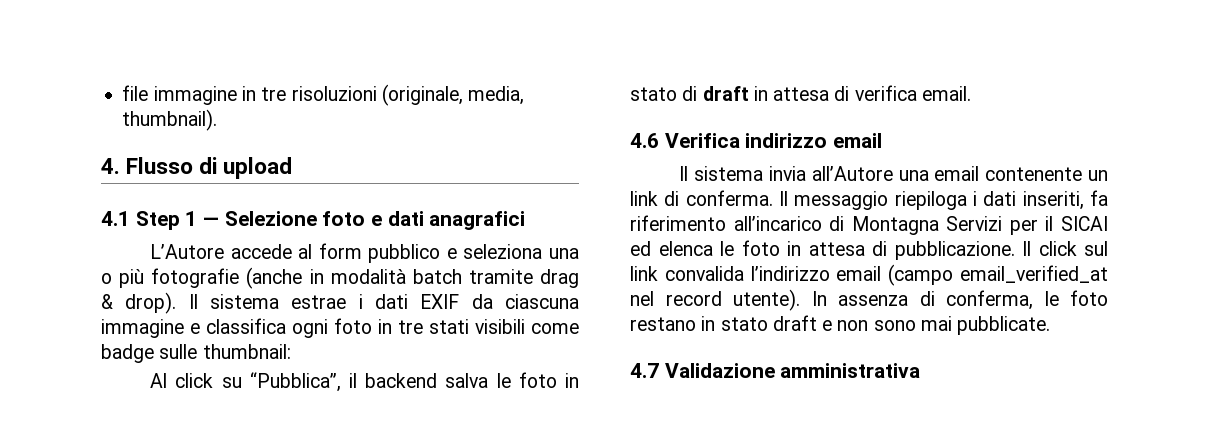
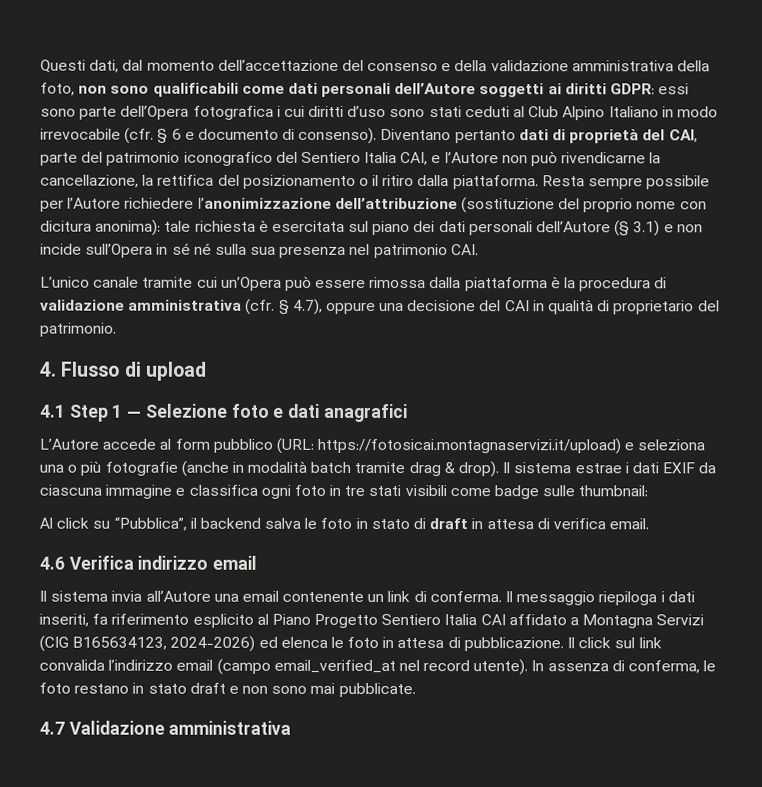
[122,84,525,106] [122,109,218,131] file immagine in tre risoluzioni (originale, media, thumbnail). -> [40,59,711,73] [40,82,690,98] [40,105,718,121] [40,127,698,144] [40,151,662,167] [40,174,711,190] [40,197,707,214] [40,219,703,237] [40,242,479,259] [40,275,668,292] [40,298,720,315] [40,322,117,337] Questi dati, dal momento dell’accettazione del consenso e della validazione amministrativa della foto, non sono qualificabili come dati personali dell’Autore soggetti ai diritti GDPR: essi sono parte dell’Opera fotografica i cui diritti d’uso sono stati ceduti al Club Alpino Italiano in modo irrevocabile (cfr. § 6 e documento di consenso). Diventano pertanto dati di proprietà del CAI, parte del patrimonio iconografico del Sentiero Italia CAI, e l’Autore non può rivendicarne la cancellazione, la rettifica del posizionamento o il ritiro dalla piattaforma. Resta sempre possibile per l’Autore richiedere l’anonimizzazione dell’attribuzione (sostituzione del proprio nome con dicitura anonima): tale richiesta è esercitata sul piano dei dati personali dell’Autore (§ 3.1) e non incide sull’Opera in sé né sulla sua presenza nel patrimonio CAI. // L’unico canale tramite cui un’Opera può essere rimossa dalla piattaforma è la procedura di validazione amministrativa (cfr. § 4.7), oppure una decisione del CAI in qualità di proprietario del patrimonio.
(441, 253) none -> [275,437,622,455] (URL: https://fotosicai.montagnaservizi.it/upload)
[733,216,1108,235] all’incarico di Montagna Servizi per il SICAI -> [192,613,705,629] [39,635,256,652] esplicito al Piano Progetto Sentiero Italia CAI affidato a Montagna Servizi (CIG B165634123, 2024-2026)

